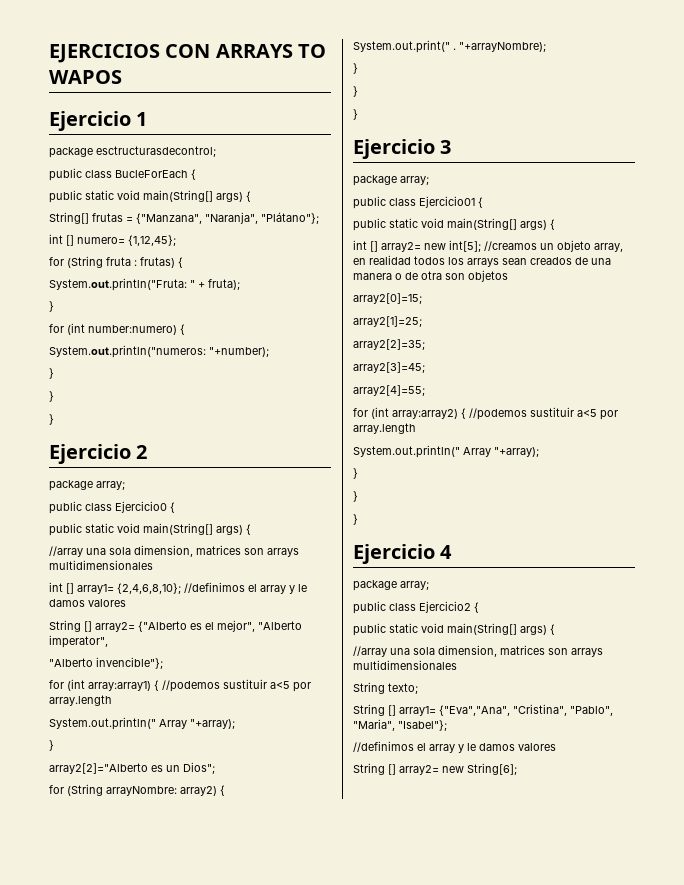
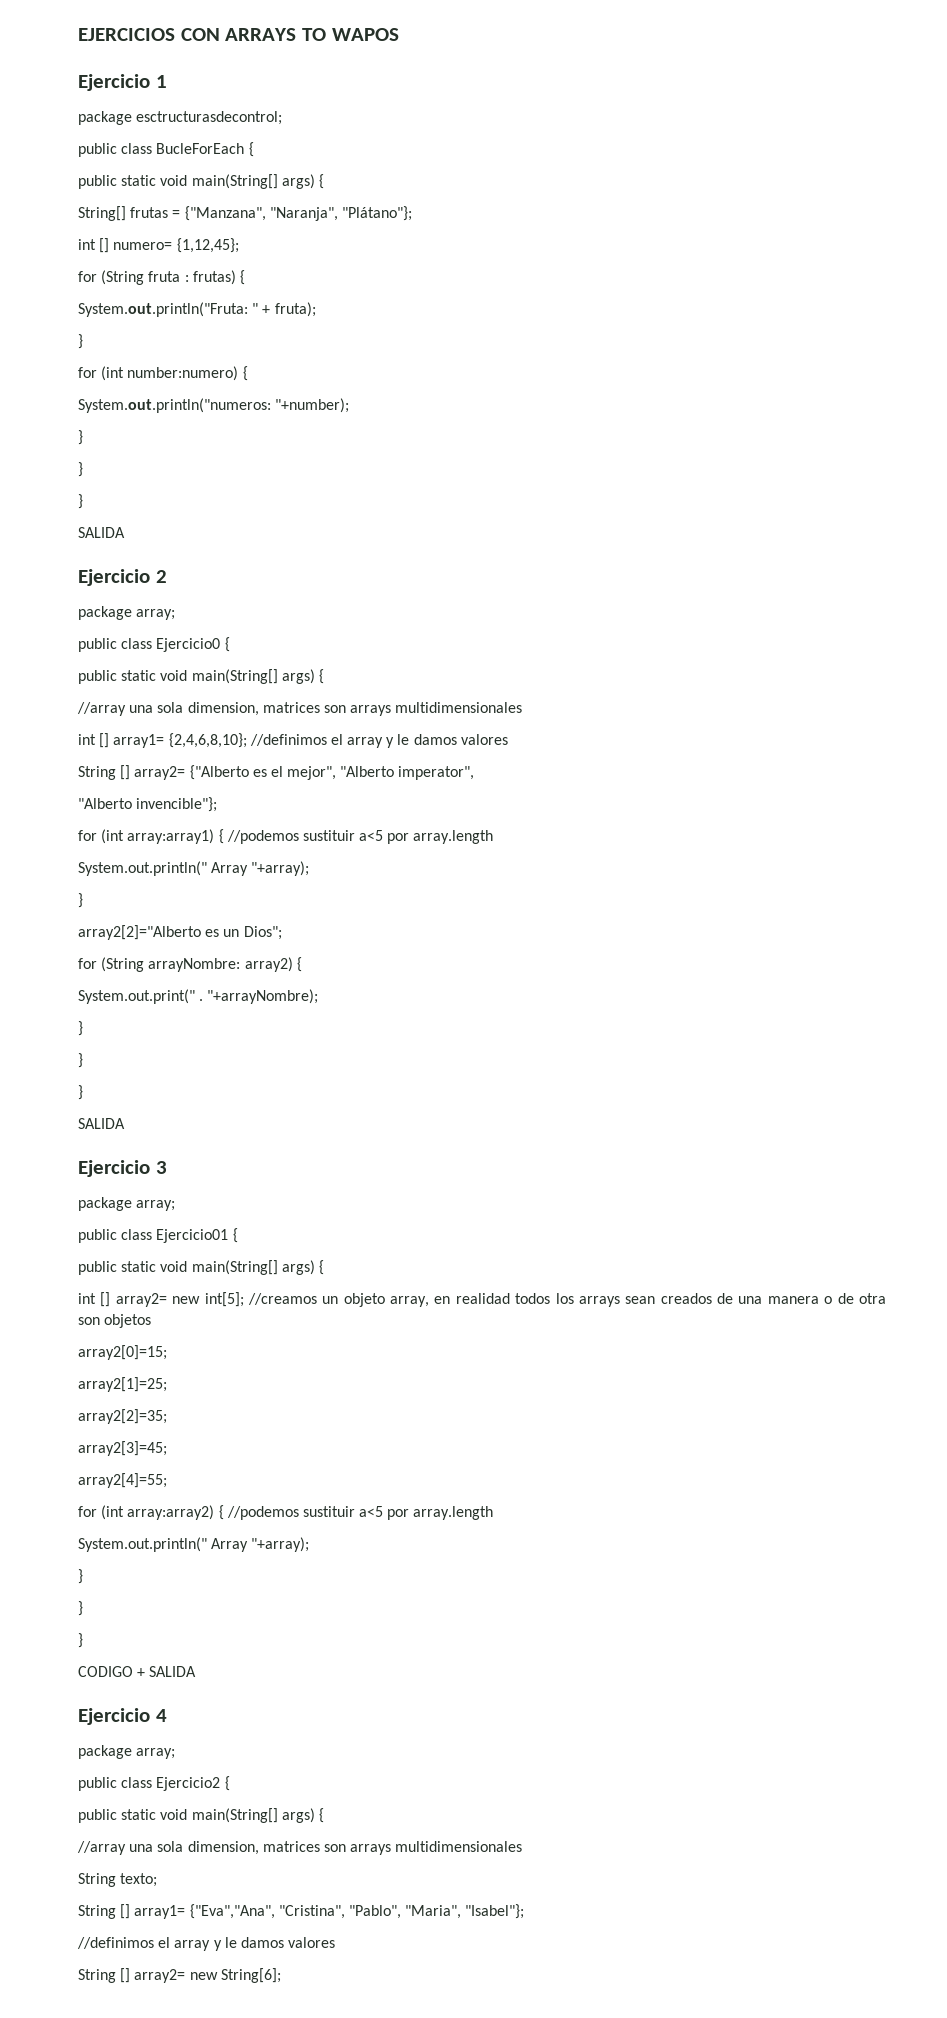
(54, 419) none -> [78,527,125,538] // SALIDA
(358, 114) none -> [78,1118,125,1129] // SALIDA
(358, 519) none -> [78,1666,197,1677] // CODIGO + SALIDA

